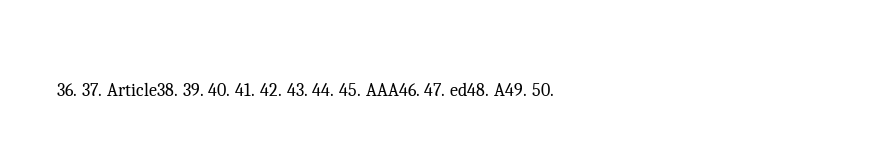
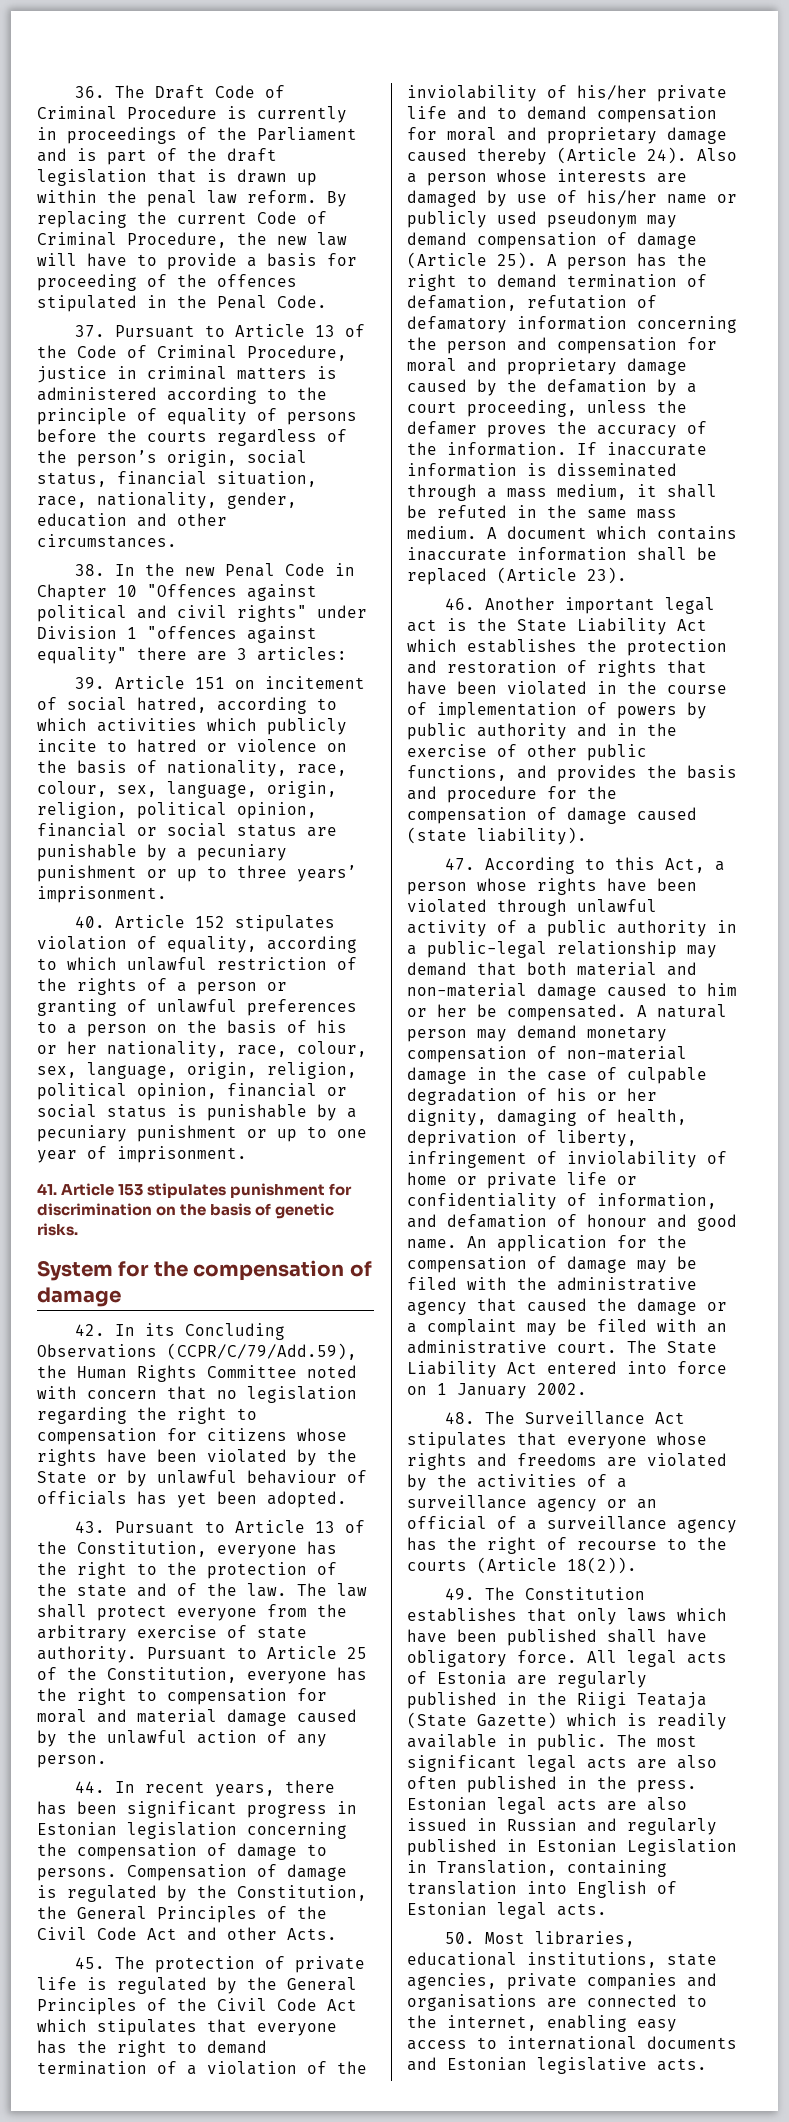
[82,82,554,96] 37. Article38. 39. 40. 41. 42. 43. 44. 45. AAA46. 47. ed48. A49. 50. -> [114,85,285,99] [37,106,347,123] [37,127,357,144] [37,148,277,165] [37,169,317,186] [37,190,347,207] [37,211,327,228] [37,232,347,248] [37,253,357,270] [37,274,297,291] [37,295,327,312] [74,324,365,338] [37,345,347,361] [37,366,337,383] [37,387,327,404] [37,408,357,425] [37,429,347,446] [37,450,307,467] [37,471,317,487] [37,492,297,509] [37,513,227,527] [37,534,177,548] [74,563,355,577] [37,584,317,601] [37,605,367,622] [37,626,317,643] [37,647,347,664] [74,676,365,689] [37,697,337,714] [37,718,347,735] [37,739,347,753] [37,760,347,777] [37,781,337,798] [37,802,317,819] [37,823,337,837] [37,844,287,861] [37,865,357,882] [37,886,167,903] [74,915,335,932] [37,936,357,953] [37,957,357,971] [37,978,287,995] [37,999,357,1016] [37,1020,347,1037] [37,1041,367,1058] [37,1062,357,1079] [37,1083,347,1100] [37,1104,357,1121] [37,1125,367,1142] [37,1146,247,1163] [37,1183,353,1198] [37,1203,335,1219] [37,1223,78,1236] [37,1260,372,1281] [37,1287,121,1307] [74,1323,285,1340] [37,1343,357,1360] [37,1365,357,1382] [37,1386,357,1403] [37,1407,257,1424] [37,1428,347,1445] [37,1449,357,1466] [37,1470,367,1487] [37,1491,347,1508] [74,1520,365,1534] [37,1541,337,1558] [37,1562,337,1579] [37,1583,367,1597] [37,1604,347,1621] [37,1625,307,1642] [37,1646,367,1663] [37,1667,367,1684] [37,1688,327,1705] [37,1709,357,1726] [37,1730,327,1747] [37,1755,107,1768] [74,1780,335,1797] [37,1801,357,1818] [37,1822,347,1839] [37,1843,327,1860] [37,1864,347,1881] [37,1885,367,1902] [37,1906,327,1923] [37,1927,337,1941] [74,1956,365,1973] [37,1977,357,1994] [37,1998,357,2015] [37,2019,337,2036] [37,2040,267,2057] [37,2061,367,2075] [407,85,727,102] [407,106,717,123] [407,127,727,144] [407,147,737,165] [407,169,687,186] [407,190,737,207] [407,211,677,228] [407,232,697,249] [407,252,707,270] [407,274,707,291] [407,295,657,311] [407,316,737,333] [407,337,717,354] [407,358,687,375] [407,379,697,396] [407,400,687,417] [407,421,707,438] [407,442,707,456] [407,463,677,477] [407,484,717,501] [407,505,677,519] [407,526,737,540] [407,547,717,561] [407,567,627,585] [444,597,715,614] [407,618,707,635] [407,639,727,656] [407,660,707,677] [407,681,727,695] [407,702,707,719] [407,723,677,740] [407,744,647,761] [407,765,737,782] [407,786,617,803] [407,807,697,824] [407,827,587,845] [444,857,725,874] [407,878,697,895] [407,899,657,916] [407,920,737,937] [407,941,717,958] [407,962,697,976] [407,983,737,1000] [407,1004,727,1021] [407,1025,667,1042] [407,1046,687,1063] [407,1067,707,1084] [407,1088,657,1105] [407,1109,687,1126] [407,1130,637,1147] [407,1151,727,1168] [407,1172,637,1189] [407,1193,717,1210] [407,1214,737,1231] [407,1235,687,1252] [407,1256,697,1273] [407,1277,697,1291] [407,1298,727,1315] [407,1319,727,1336] [407,1340,717,1354] [407,1361,727,1378] [407,1383,587,1399] [444,1411,685,1425] [407,1432,707,1449] [407,1453,727,1470] [407,1474,627,1491] [407,1495,657,1512] [407,1516,737,1533] [407,1537,727,1554] [407,1557,637,1574] [444,1587,645,1600] [407,1608,727,1625] [407,1629,707,1646] [407,1650,727,1667] [407,1671,647,1688] [407,1692,707,1709] [407,1712,727,1730] [407,1734,697,1751] [407,1755,717,1772] [407,1776,697,1793] [407,1797,687,1814] [407,1818,717,1835] [407,1839,737,1856] [407,1860,667,1877] [407,1881,677,1898] [407,1902,607,1919] [444,1931,635,1947] [407,1952,717,1968] [407,1973,717,1990] [407,1994,707,2011] [407,2015,677,2032] [407,2036,737,2050] [407,2057,707,2074] The Draft Code of Criminal Procedure is currently in proceedings of the Parliament and is part of the draft legislation that is drawn up within the penal law reform. By replacing the current Code of Criminal Procedure, the new law will have to provide a basis for proceeding of the offences stipulated in the Penal Code. // 37. Pursuant to Article 13 of the Code of Criminal Procedure, justice in criminal matters is administered according to the principle of equality of persons before the courts regardless of the person’s origin, social status, financial situation, race, nationality, gender, education and other circumstances. // 38. In the new Penal Code in Chapter 10 "Offences against political and civil rights" under Division 1 "offences against equality" there are 3 articles: // 39. Article 151 on incitement of social hatred, according to which activities which publicly incite to hatred or violence on the basis of nationality, race, colour, sex, language, origin, religion, political opinion, financial or social status are punishable by a pecuniary punishment or up to three years’ imprisonment. // 40. Article 152 stipulates violation of equality, according to which unlawful restriction of the rights of a person or granting of unlawful preferences to a person on the basis of his or her nationality, race, colour, sex, language, origin, religion, political opinion, financial or social status is punishable by a pecuniary punishment or up to one year of imprisonment. // 41. Article 153 stipulates punishment for discrimination on the basis of genetic risks. // System for the compensation of damage // 42. In its Concluding Observations (CCPR/C/79/Add.59), the Human Rights Committee noted with concern that no legislation regarding the right to compensation for citizens whose rights have been violated by the State or by unlawful behaviour of officials has yet been adopted. // 43. Pursuant to Article 13 of the Constitution, everyone has the right to the protection of the state and of the law. The law shall protect everyone from the arbitrary exercise of state authority. Pursuant to Article 25 of the Constitution, everyone has the right to compensation for moral and material damage caused by the unlawful action of any person. // 44. In recent years, there has been significant progress in Estonian legislation concerning the compensation of damage to persons. Compensation of damage is regulated by the Constitution, the General Principles of the Civil Code Act and other Acts. // 45. The protection of private life is regulated by the General Principles of the Civil Code Act which stipulates that everyone has the right to demand termination of a violation of the inviolability of his/her private life and to demand compensation for moral and proprietary damage caused thereby (Article 24). Also a person whose interests are damaged by use of his/her name or publicly used pseudonym may demand compensation of damage (Article 25). A person has the right to demand termination of defamation, refutation of defamatory information concerning the person and compensation for moral and proprietary damage caused by the defamation by a court proceeding, unless the defamer proves the accuracy of the information. If inaccurate information is disseminated through a mass medium, it shall be refuted in the same mass medium. A document which contains inaccurate information shall be replaced (Article 23). // 46. Another important legal act is the State Liability Act which establishes the protection and restoration of rights that have been violated in the course of implementation of powers by public authority and in the exercise of other public functions, and provides the basis and procedure for the compensation of damage caused (state liability). // 47. According to this Act, a person whose rights have been violated through unlawful activity of a public authority in a public-legal relationship may demand that both material and non-material damage caused to him or her be compensated. A natural person may demand monetary compensation of non-material damage in the case of culpable degradation of his or her dignity, damaging of health, deprivation of liberty, infringement of inviolability of home or private life or confidentiality of information, and defamation of honour and good name. An application for the compensation of damage may be filed with the administrative agency that caused the damage or a complaint may be filed with an administrative court. The State Liability Act entered into force on 1 January 2002. // 48. The Surveillance Act stipulates that everyone whose rights and freedoms are violated by the activities of a surveillance agency or an official of a surveillance agency has the right of recourse to the courts (Article 18(2)). // 49. The Constitution establishes that only laws which have been published shall have obligatory force. All legal acts of Estonia are regularly published in the Riigi Teataja (State Gazette) which is readily available in public. The most significant legal acts are also often published in the press. Estonian legal acts are also issued in Russian and regularly published in Estonian Legislation in Translation, containing translation into English of Estonian legal acts. // 50. Most libraries, educational institutions, state agencies, private companies and organisations are connected to the internet, enabling easy access to international documents and Estonian legislative acts.

